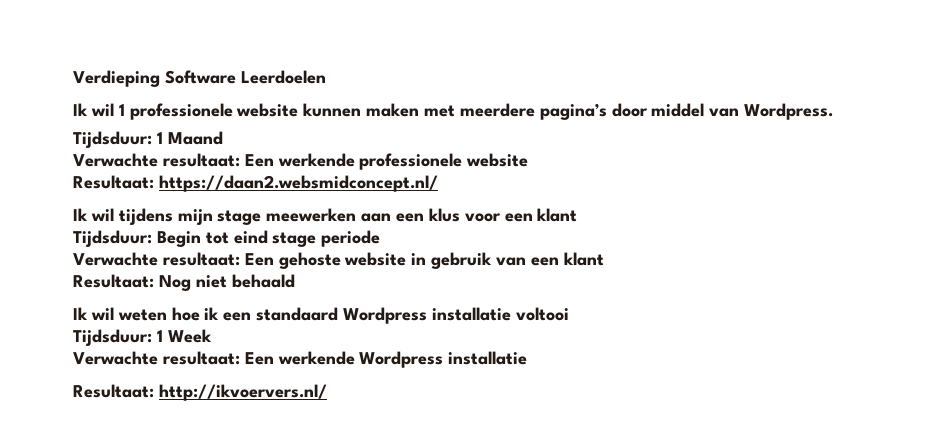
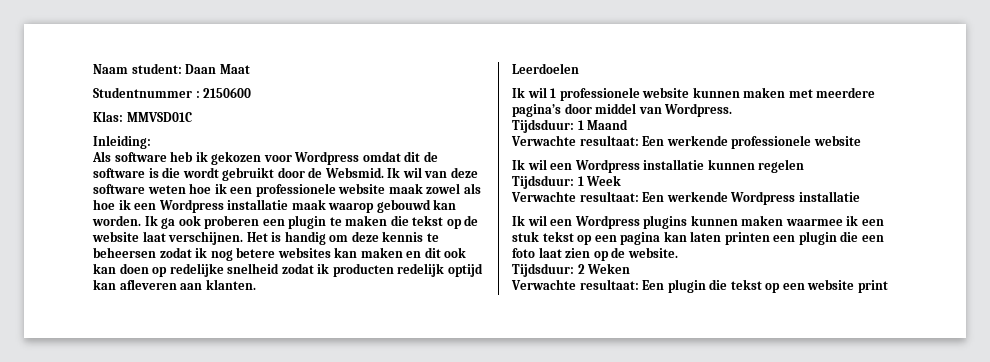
[73,70,236,87] Verdieping Software -> [93,63,250,74] [93,87,252,98] [93,111,192,122] [93,135,151,149] [92,151,438,165] [93,167,478,181] [93,183,481,197] [93,199,457,213] [92,215,479,229] [92,231,439,245] [93,247,467,261] [93,263,483,277] [93,279,256,290] Naam student: Daan Maat // Studentnummer : 2150600 // Klas: MMVSD01C // Inleiding: // Als software heb ik gekozen voor Wordpress omdat dit de software is die wordt gebruikt door de Websmid. Ik wil van deze software weten hoe ik een professionele website maak zowel als hoe ik een Wordpress installatie maak waarop gebouwd kan worden. Ik ga ook proberen een plugin te maken die tekst op de website laat verschijnen. Het is handig om deze kennis te beheersen zodat ik nog betere websites kan maken en dit ook kan doen op redelijke snelheid zodat ik producten redelijk optijd kan afleveren aan klanten. //
[73,175,438,192] [73,208,578,225] [73,230,381,247] [73,252,604,269] [73,274,295,291] [73,307,569,324] // Resultaat: https://daan2.websmidconcept.nl/ // Ik wil tijdens mijn stage meewerken aan een klus voor een klant // Tijdsduur: Begin tot eind stage periode // Verwachte resultaat: Een gehoste website in gebruik van een klant // Resultaat: Nog niet behaald // Ik wil weten hoe ik een standaard Wordpress installatie voltooi -> [512,159,805,173] // Ik wil een Wordpress installatie kunnen regelen
[73,384,327,401] Resultaat: http://ikvoervers.nl/ -> [512,215,884,229] [512,231,884,245] [512,247,678,261] [512,263,631,277] [511,279,888,293] Ik wil een Wordpress plugins kunnen maken waarmee ik een stuk tekst op een pagina kan laten printen een plugin die een foto laat zien op de website. // Tijdsduur: 2 Weken // Verwachte resultaat: Een plugin die tekst op een website print

